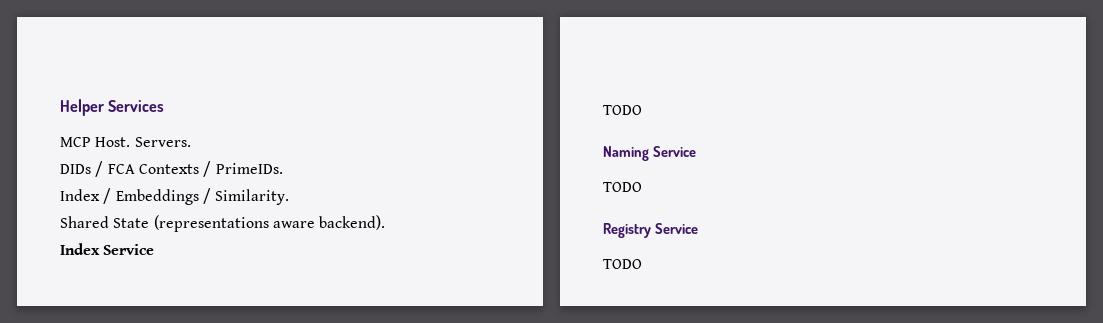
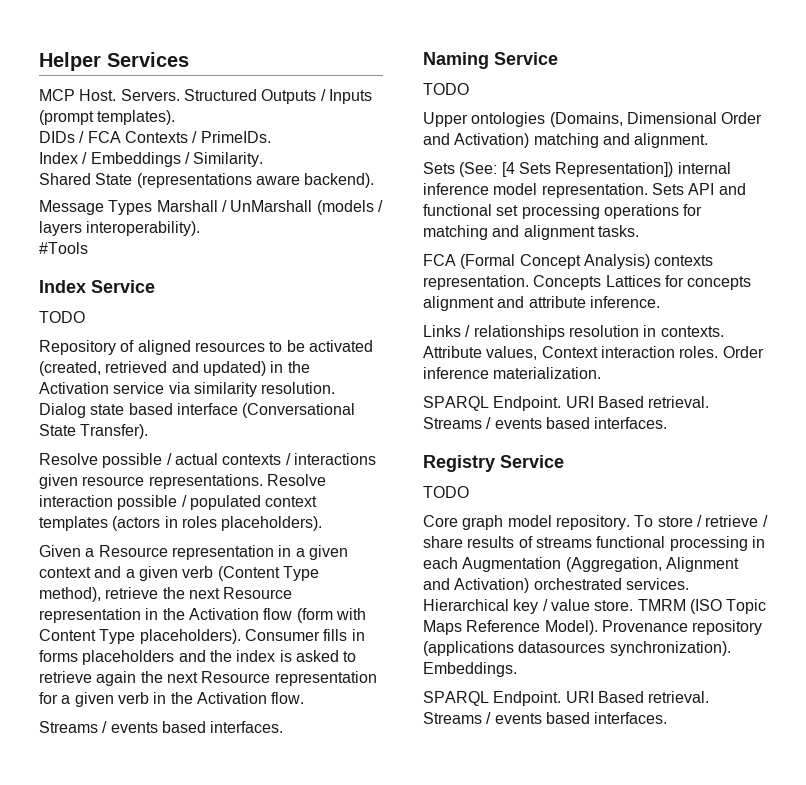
(191, 142) none -> [183,89,372,104] [39,110,176,125] Structured Outputs / Inputs (prompt templates).
[60,243,155,255] [603,105,642,115] [603,146,696,161] [603,182,642,192] [603,223,698,238] [603,259,642,269] Index Service // TODO // Naming Service // TODO // Registry Service // TODO -> [39,200,383,215] [39,221,201,236] [39,242,88,254] [39,280,155,293] [39,311,85,323] [39,340,373,355] [39,361,310,376] [39,382,336,397] [39,403,356,418] [39,424,149,439] [39,453,376,468] [39,474,326,489] [39,495,318,510] [39,516,323,531] [39,545,348,560] [39,566,319,581] [39,587,293,602] [39,608,366,623] [39,629,365,644] [39,650,357,665] [39,671,377,686] [39,692,305,707] [39,721,284,733] [423,52,558,69] [423,83,469,95] [423,112,763,127] [423,133,709,148] [423,162,731,177] [423,183,746,198] [423,204,703,219] [423,225,639,240] [423,254,714,269] [423,275,752,290] [423,296,660,311] [423,325,724,340] [423,346,764,360] [423,367,602,379] [423,396,710,411] [423,417,668,429] [423,455,564,472] [423,486,469,498] [423,515,768,530] [423,536,765,551] [423,557,739,572] [423,578,689,593] [423,599,767,614] [423,620,763,635] [423,641,731,656] [423,662,517,677] [423,691,710,706] [423,712,668,724] Message Types Marshall / UnMarshall (models / layers interoperability). // #Tools // Index Service // TODO // Repository of aligned resources to be activated (created, retrieved and updated) in the Activation service via similarity resolution. Dialog state based interface (Conversational State Transfer). // Resolve possible / actual contexts / interactions given resource representations. Resolve interaction possible / populated context templates (actors in roles placeholders). // Given a Resource representation in a given context and a given verb (Content Type method), retrieve the next Resource representation in the Activation flow (form with Content Type placeholders). Consumer fills in forms placeholders and the index is asked to retrieve again the next Resource representation for a given verb in the Activation flow. // Streams / events based interfaces. // Naming Service // TODO // Upper ontologies (Domains, Dimensional Order and Activation) matching and alignment. // Sets (See: [4 Sets Representation]) internal inference model representation. Sets API and functional set processing operations for matching and alignment tasks. // FCA (Formal Concept Analysis) contexts representation. Concepts Lattices for concepts alignment and attribute inference. // Links / relationships resolution in contexts. Attribute values, Context interaction roles. Order inference materialization. // SPARQL Endpoint. URI Based retrieval. Streams / events based interfaces. // Registry Service // TODO // Core graph model repository. To store / retrieve / share results of streams functional processing in each Augmentation (Aggregation, Alignment and Activation) orchestrated services. Hierarchical key / value store. TMRM (ISO Topic Maps Reference Model). Provenance repository (applications datasources synchronization). Embeddings. // SPARQL Endpoint. URI Based retrieval. Streams / events based interfaces.

